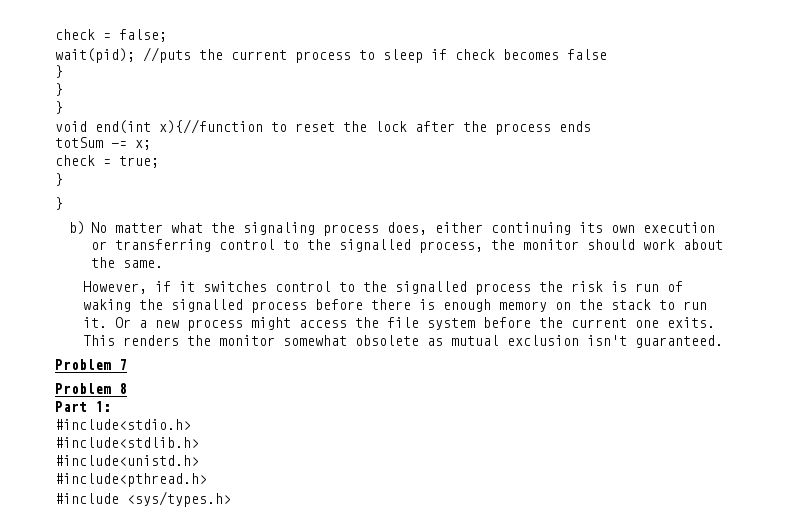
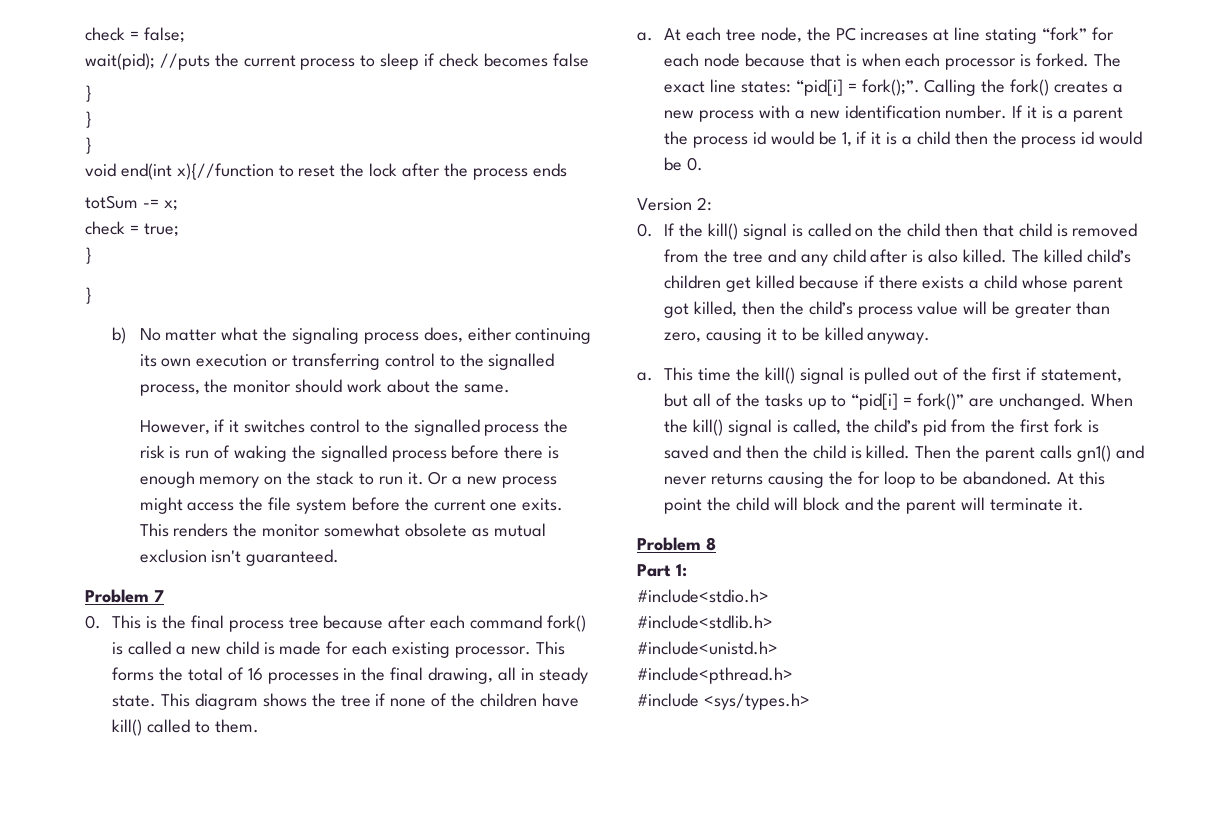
(127, 364) none -> [85,615,586,632] [112,641,565,658] [112,667,588,684] [112,693,579,710] [112,719,259,736] [637,27,1114,44] [664,53,1121,70] [664,79,1123,96] [664,105,1123,122] [664,131,1143,148] [664,157,704,171] [637,197,712,211] [637,223,1138,240] [664,249,1131,266] [664,275,1123,292] [664,301,1110,318] [664,327,931,344] [637,367,1122,384] [664,393,1133,410] [664,419,1099,436] [664,445,1144,462] [664,471,1105,488] [664,497,1084,514] // 0. This is the final process tree because after each command fork() is called a new child is made for each existing processor. This forms the total of 16 processes in the final drawing, all in steady state. This diagram shows the tree if none of the children have kill() called to them. // a. At each tree node, the PC increases at line stating “fork” for each node because that is when each processor is forked. The exact line states: “pid[i] = fork();”. Calling the fork() creates a new process with a new identification number. If it is a parent the process id would be 1, if it is a child then the process id would be 0. // Version 2: // 0. If the kill() signal is called on the child then that child is removed from the tree and any child after is also killed. The killed child’s children get killed because if there exists a child whose parent got killed, then the child’s process value will be greater than zero, causing it to be killed anyway. // a. This time the kill() signal is pulled out of the first if statement, but all of the tasks up to “pid[i] = fork()” are unchanged. When the kill() signal is called, the child’s pid from the first fork is saved and then the child is killed. Then the parent calls gn1() and never returns causing the for loop to be abandoned. At this point the child will block and the parent will terminate it.

